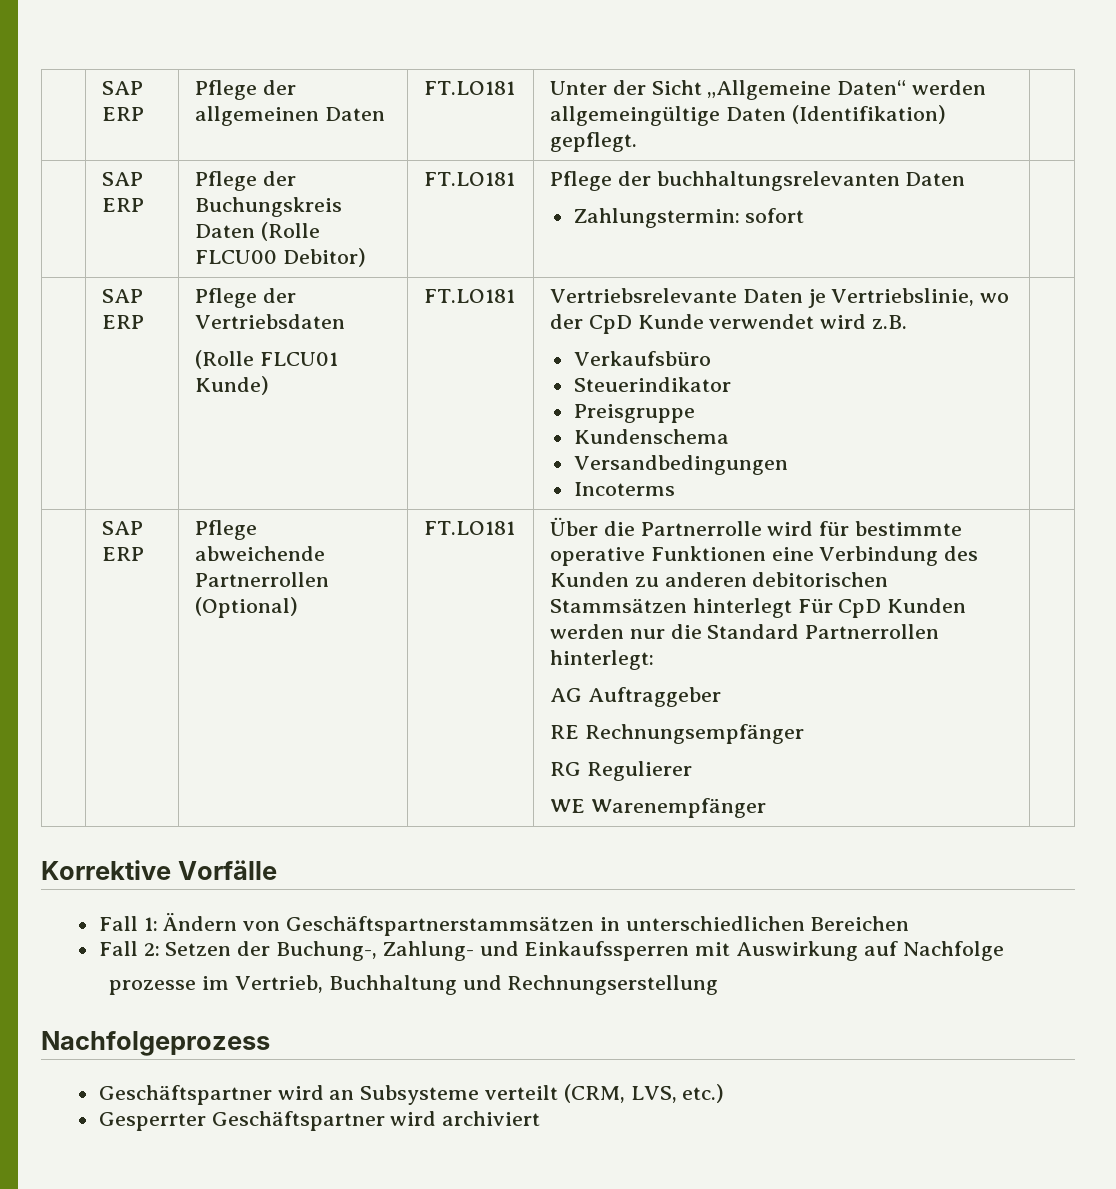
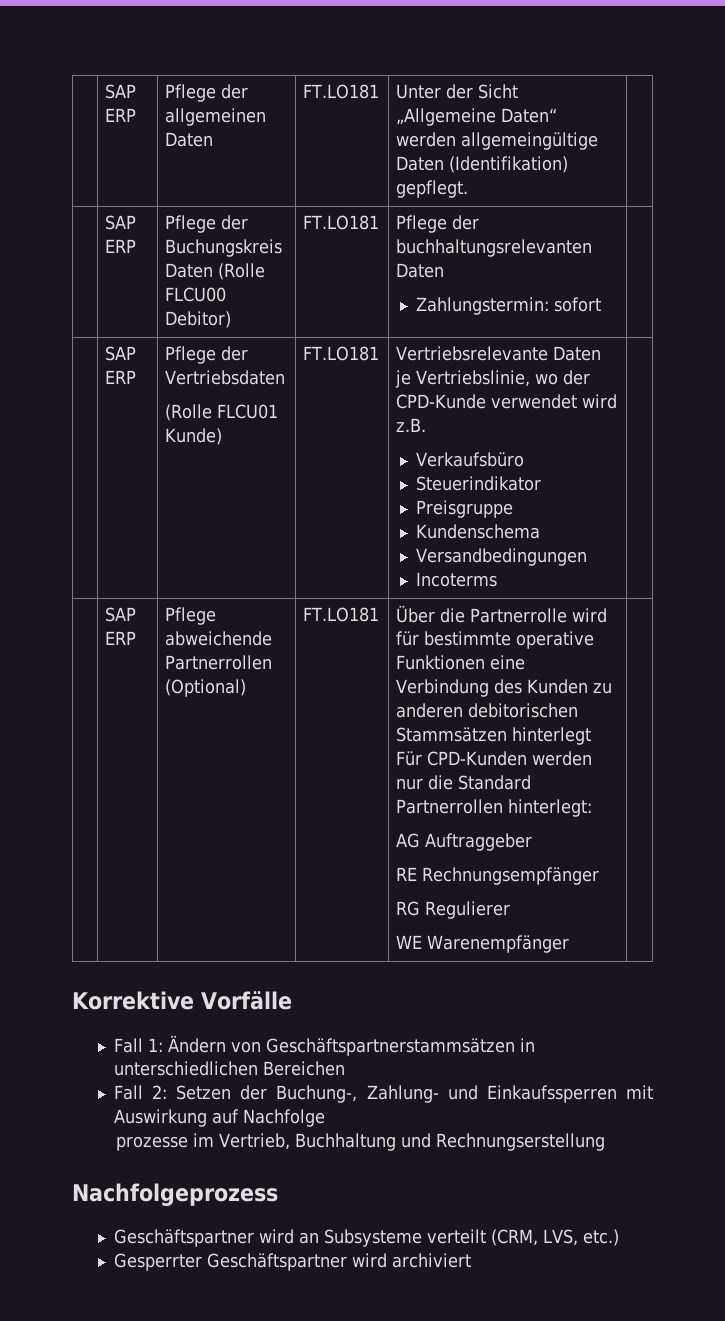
[588,314,704,334] CpD Kunde -> [396,394,487,409] CPD-Kunde
[838,598,967,618] CpD Kunden -> [427,751,528,766] CPD-Kunden

